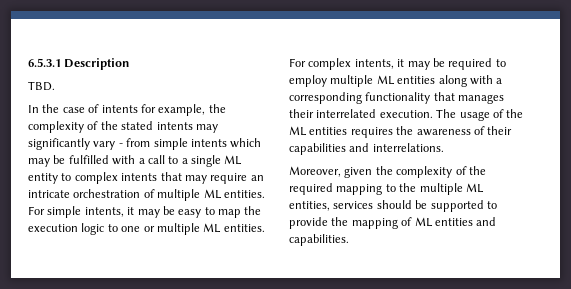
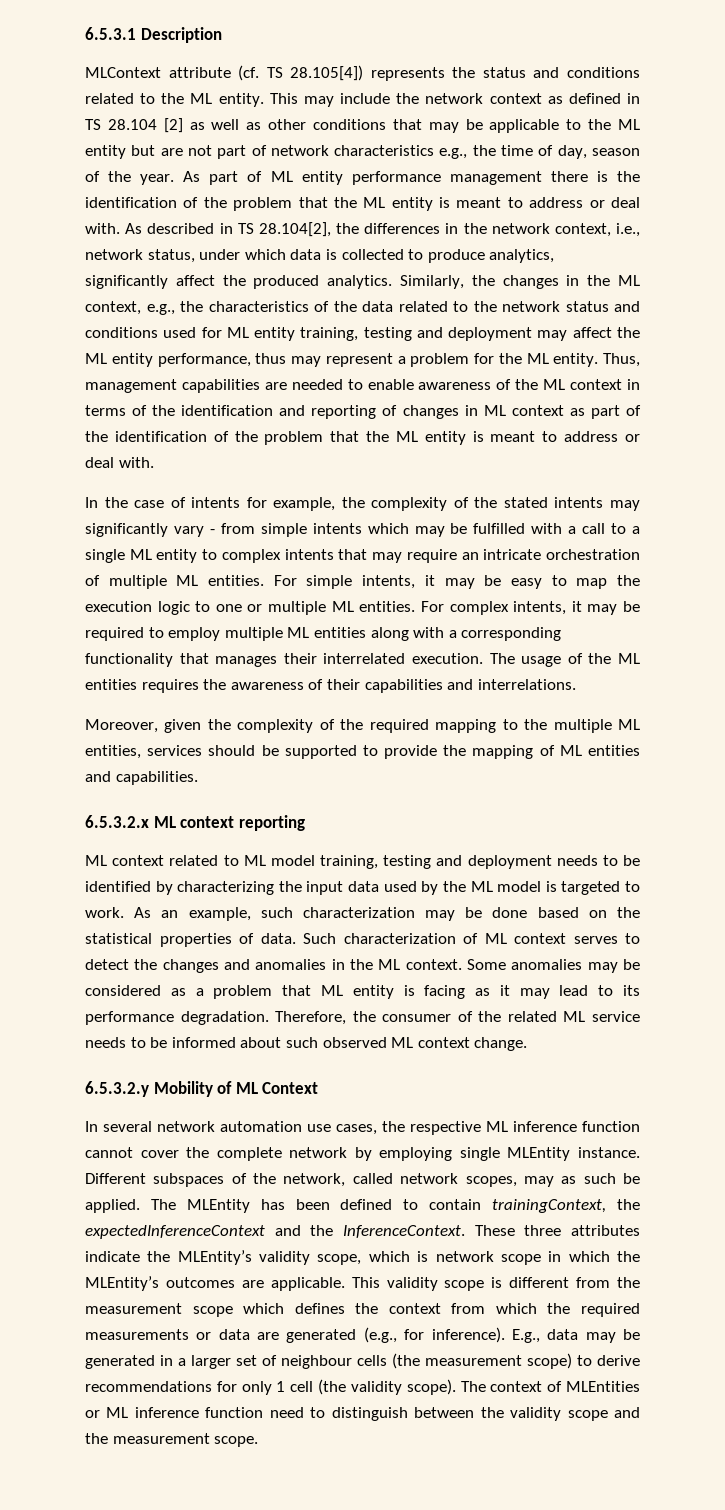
[28,81,55,91] TBD. -> [85,65,640,81] [85,93,640,107] [85,118,640,133] [85,145,640,159] [85,171,640,185] [85,197,640,211] [85,222,640,237] [85,249,555,263] [85,275,640,289] [85,301,640,315] [85,327,640,341] [85,353,640,367] [85,379,641,393] [85,405,642,419] [85,431,640,445] [85,457,154,468] MLContext attribute (cf. TS 28.105[4]) represents the status and conditions related to the ML entity. This may include the network context as defined in TS 28.104 [2] as well as other conditions that may be applicable to the ML entity but are not part of network characteristics e.g., the time of day, season of the year. As part of ML entity performance management there is the identification of the problem that the ML entity is meant to address or deal with. As described in TS 28.104[2], the differences in the network context, i.e., network status, under which data is collected to produce analytics, significantly affect the produced analytics. Similarly, the changes in the ML context, e.g., the characteristics of the data related to the network status and conditions used for ML entity training, testing and deployment may affect the ML entity performance, thus may represent a problem for the ML entity. Thus, management capabilities are needed to enable awareness of the ML context in terms of the identification and reporting of changes in ML context as part of the identification of the problem that the ML entity is meant to address or deal with.
(349, 240) none -> [85,815,305,831] [85,855,640,869] [85,881,640,895] [85,907,640,921] [85,933,640,947] [85,959,640,973] [85,985,640,999] [85,1011,640,1025] [85,1037,528,1051] [85,1081,319,1097] [85,1121,640,1135] [85,1147,640,1161] [85,1173,641,1187] [85,1199,641,1213] [85,1225,641,1239] [85,1250,641,1265] [85,1276,640,1291] [85,1303,640,1317] [85,1327,641,1343] [85,1353,640,1369] [85,1379,640,1395] [85,1407,640,1421] [85,1433,259,1447] // 6.5.3.2.x ML context reporting // ML context related to ML model training, testing and deployment needs to be identified by characterizing the input data used by the ML model is targeted to work. As an example, such characterization may be done based on the statistical properties of data. Such characterization of ML context serves to detect the changes and anomalies in the ML context. Some anomalies may be considered as a problem that ML entity is facing as it may lead to its performance degradation. Therefore, the consumer of the related ML service needs to be informed about such observed ML context change. // 6.5.3.2.y Mobility of ML Context // In several network automation use cases, the respective ML inference function cannot cover the complete network by employing single MLEntity instance. Different subspaces of the network, called network scopes, may as such be applied. The MLEntity has been defined to contain trainingContext, the expectedInferenceContext and the InferenceContext. These three attributes indicate the MLEntity’s validity scope, which is network scope in which the MLEntity’s outcomes are applicable. This validity scope is different from the measurement scope which defines the context from which the required measurements or data are generated (e.g., for inference). E.g., data may be generated in a larger set of neighbour cells (the measurement scope) to derive recommendations for only 1 cell (the validity scope). The context of MLEntities or ML inference function need to distinguish between the validity scope and the measurement scope.

